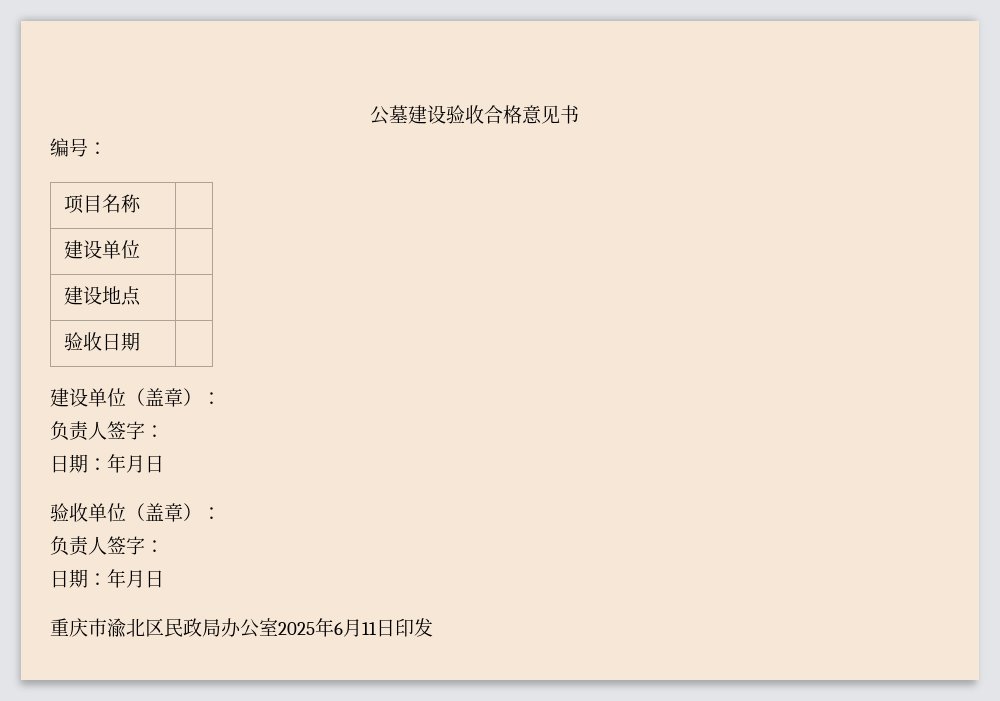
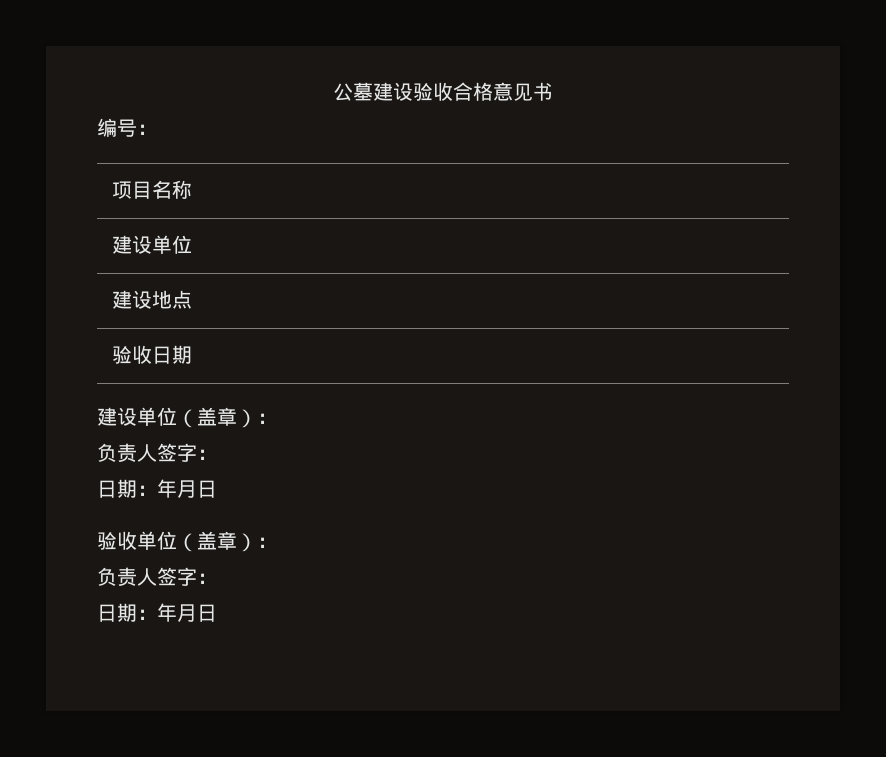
[50,618,433,638] // 重庆市渝北区民政局办公室2025年6月11日印发 -> (217, 613) none

